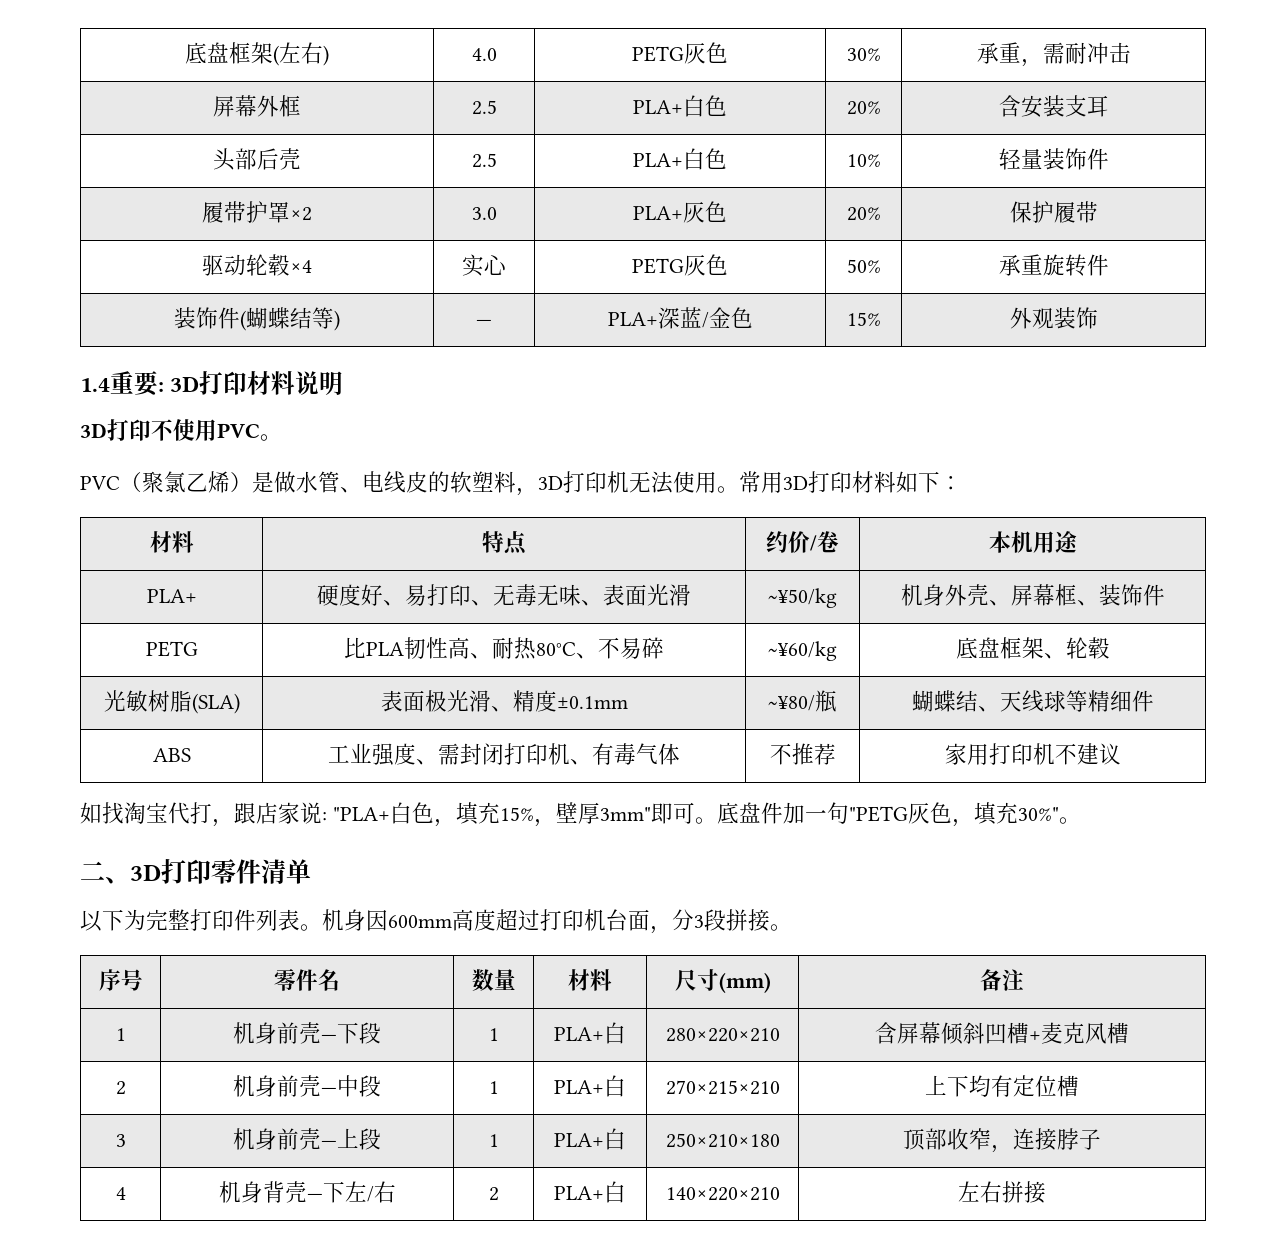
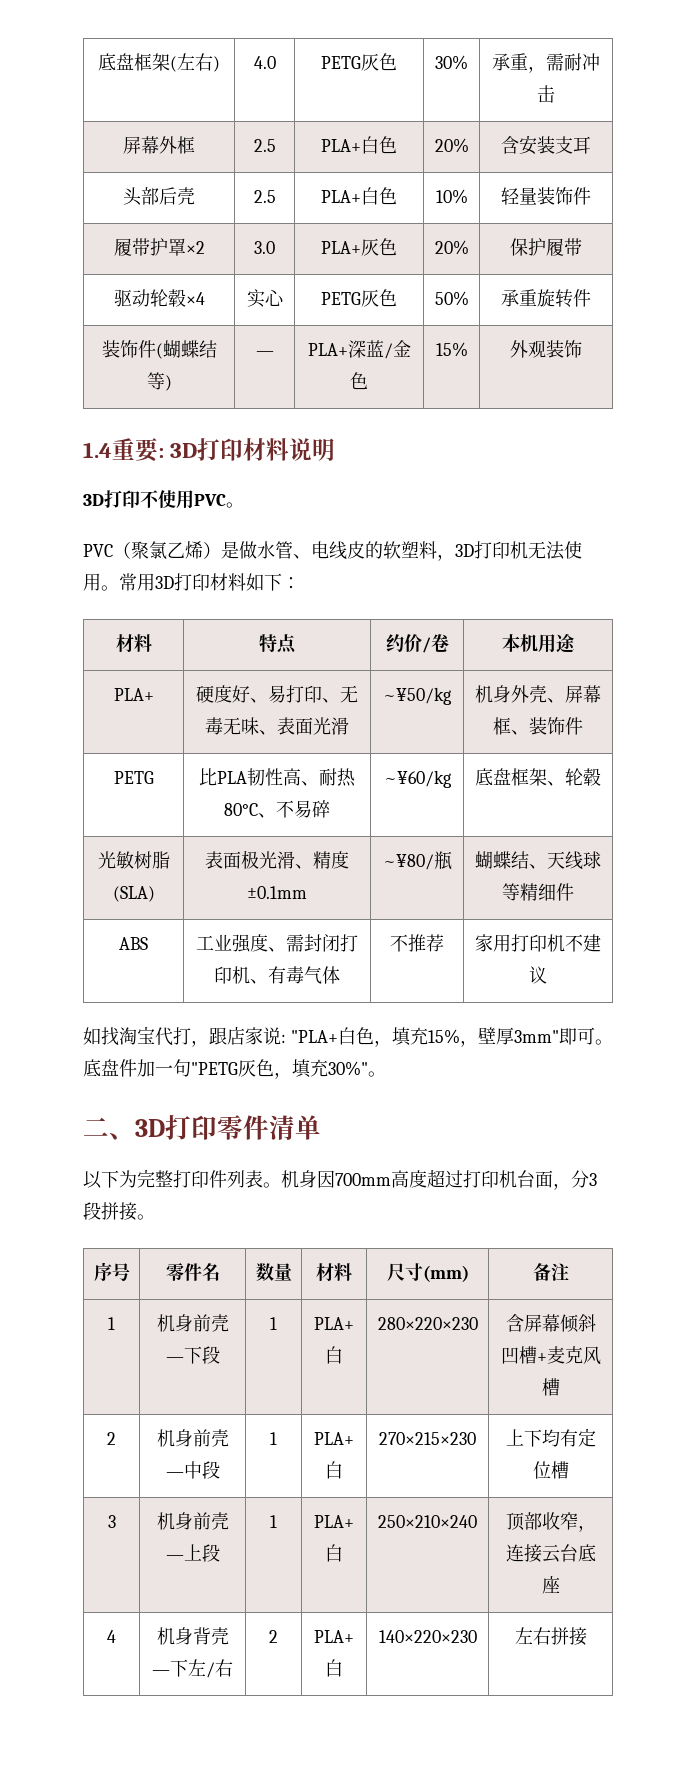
[388,915,452,928] 600mm -> [335,1173,391,1186] 700mm
[665,1028,780,1042] 280×220×210 -> [377,1317,478,1330] 280×220×230
[665,1080,780,1095] 270×215×210 -> [379,1432,476,1445] 270×215×230
[665,1133,780,1148] 250×210×180 -> [378,1515,477,1528] 250×210×240
[1057,1128,1101,1150] 脖子 -> [541,1544,596,1563] [541,1576,560,1594] 云台底座
[665,1187,780,1201] 140×220×210 -> [378,1630,477,1643] 140×220×230

